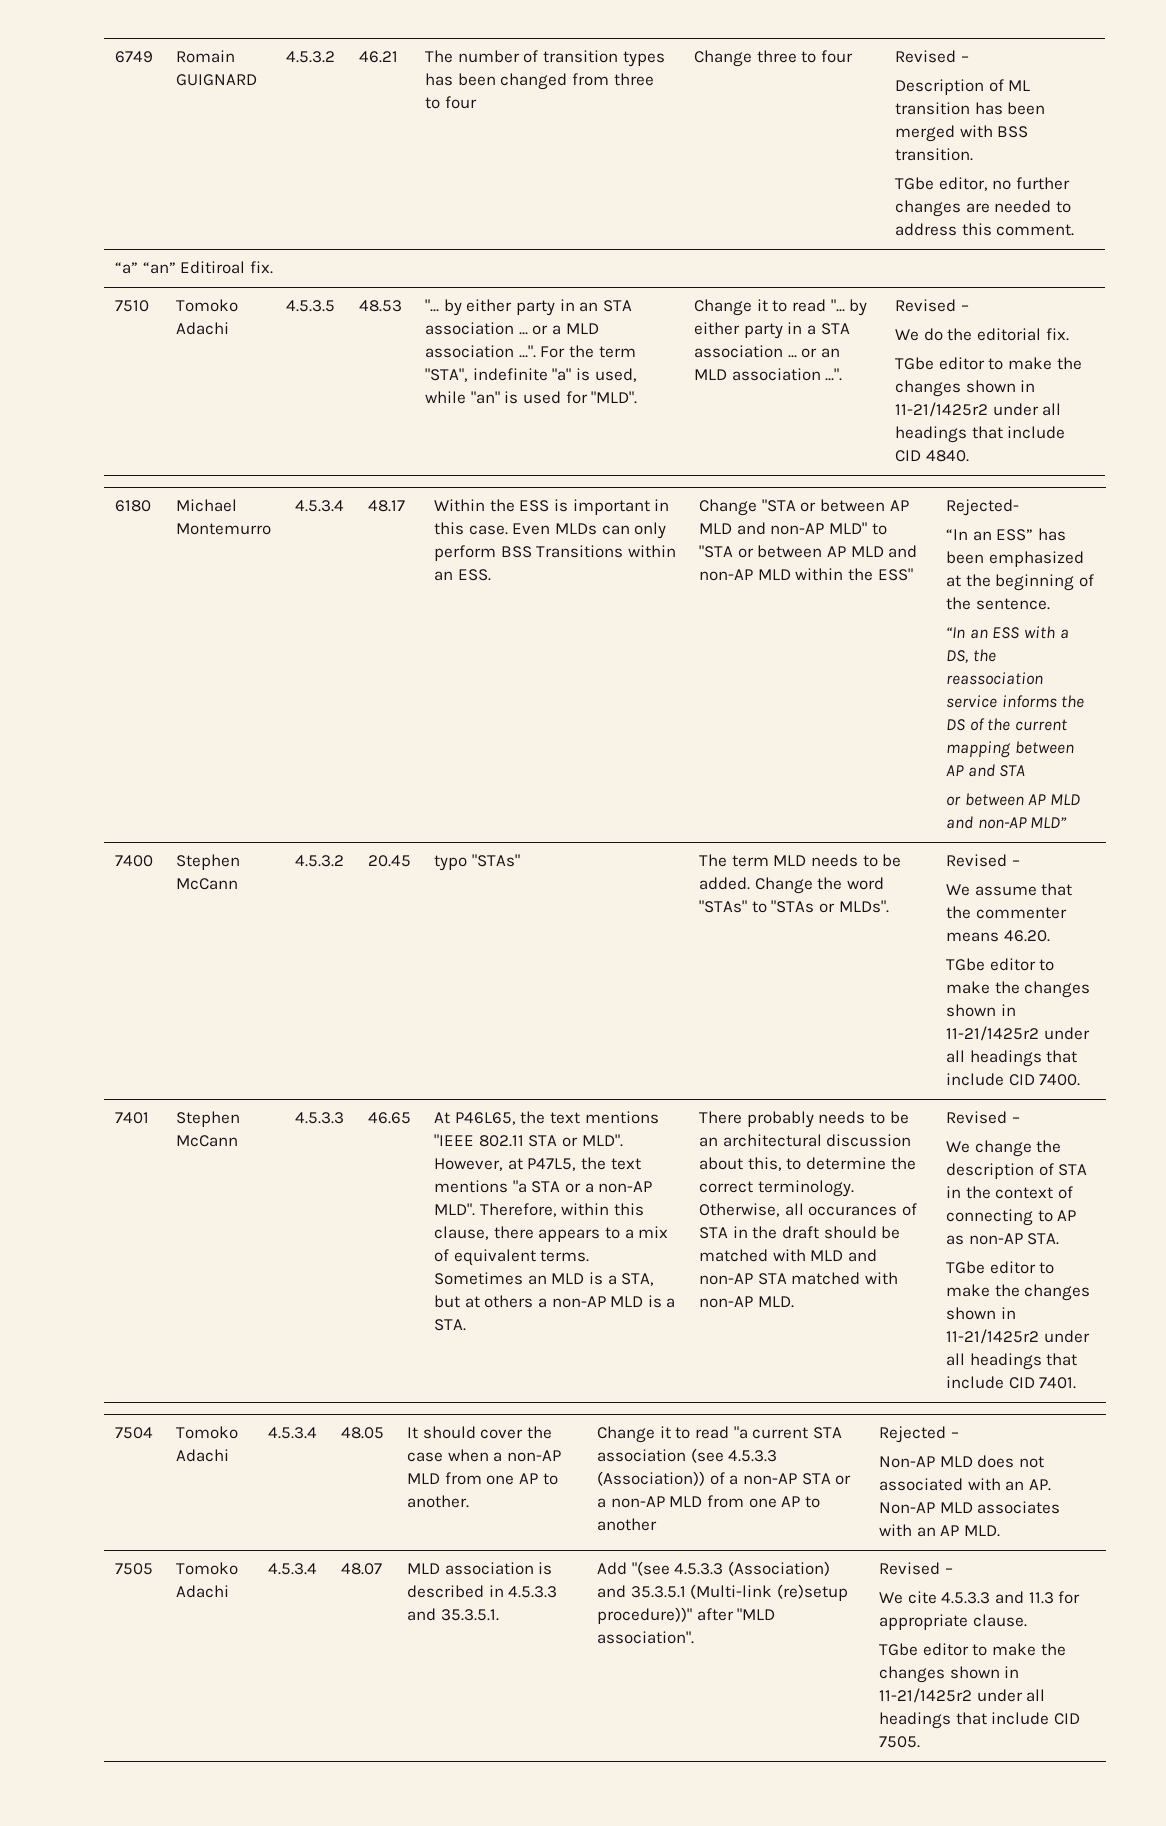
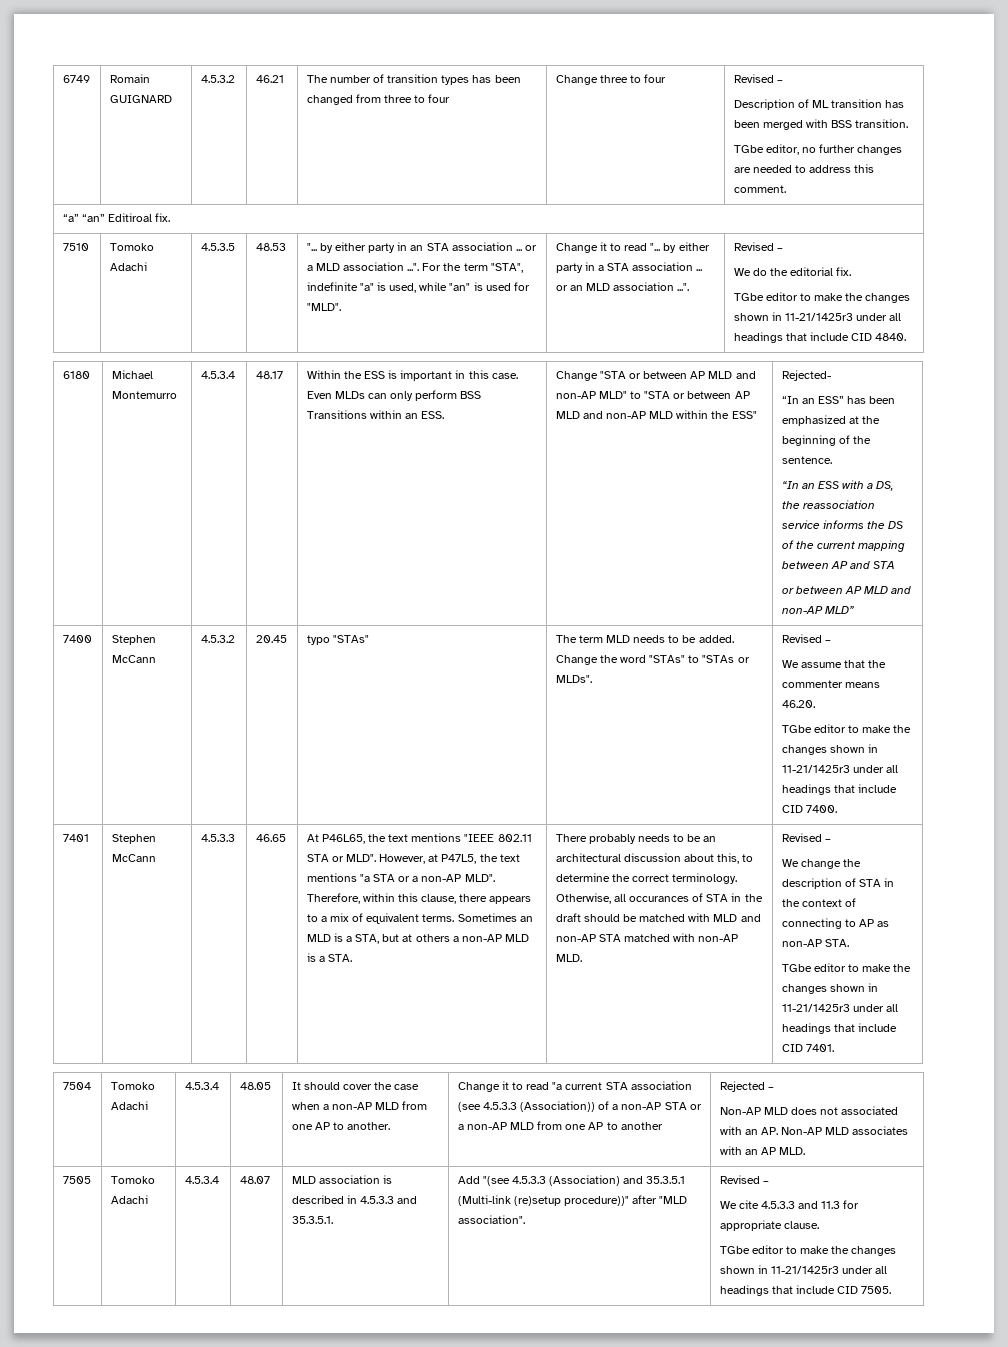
[895,402,989,417] 11-21/1425r2 -> [785,313,854,321] 11-21/1425r3
[946,1026,1040,1041] 11-21/1425r2 -> [781,765,850,773] 11-21/1425r3
[946,1329,1040,1344] 11-21/1425r2 -> [781,1004,850,1012] 11-21/1425r3
[879,1688,973,1703] 11-21/1425r2 -> [771,1266,840,1274] 11-21/1425r3

